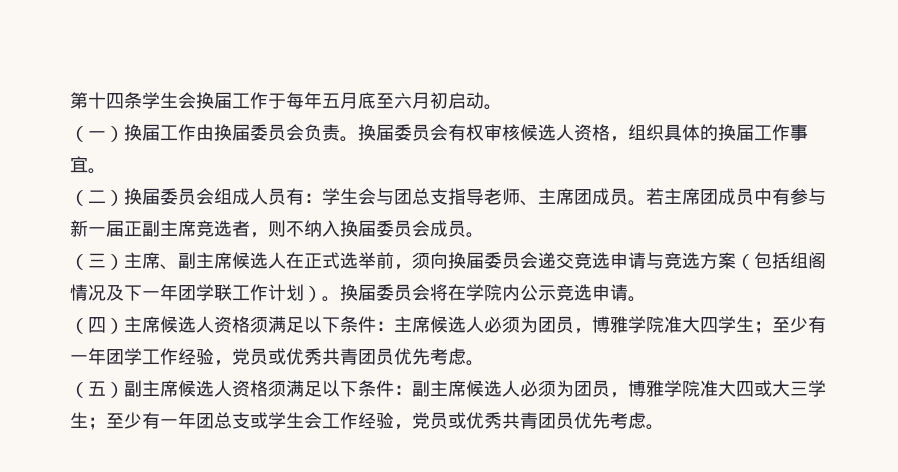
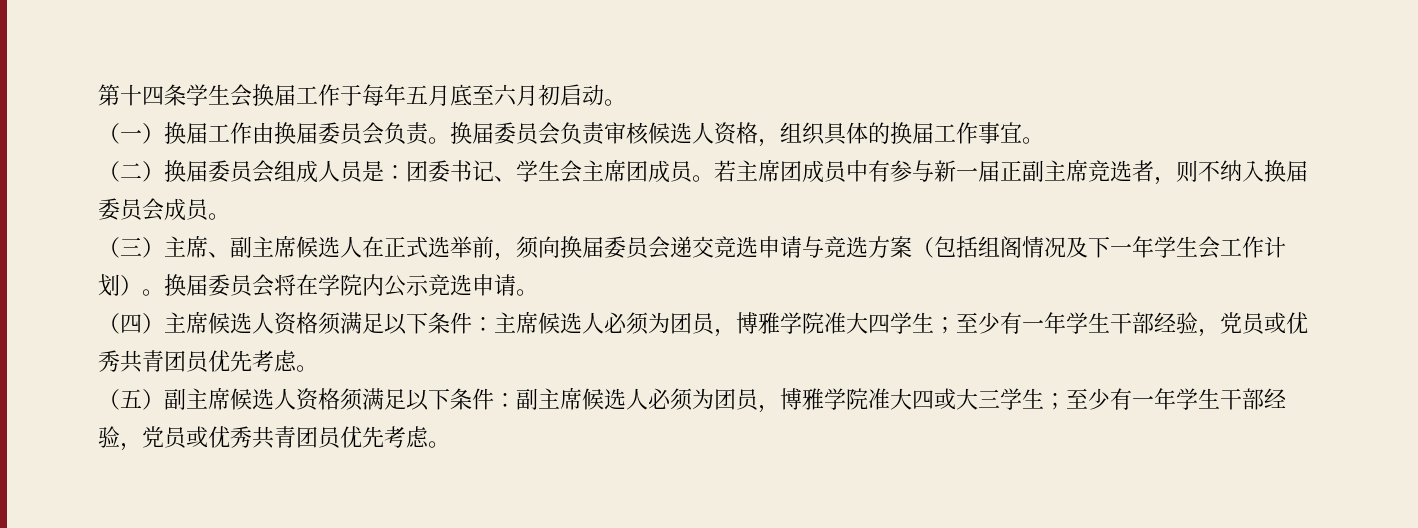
[448,124,484,141] 有权 -> [560,122,605,145] 负责
[286,188,538,206] 有：学生会与团总支指导老师、 -> [362,160,582,183] 是：团委书记、学生会
[178,284,232,301] 团学联 -> [1154,236,1220,259] 学生会
[106,348,178,365] 团学工作 -> [1066,312,1154,334] 学生干部
[196,412,358,429] 团总支或学生会工作 -> [1176,388,1264,410] 学生干部

